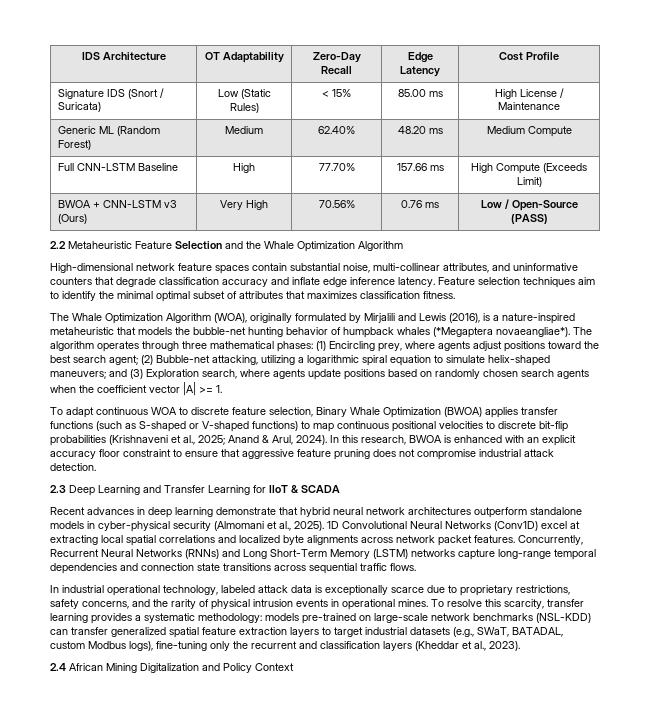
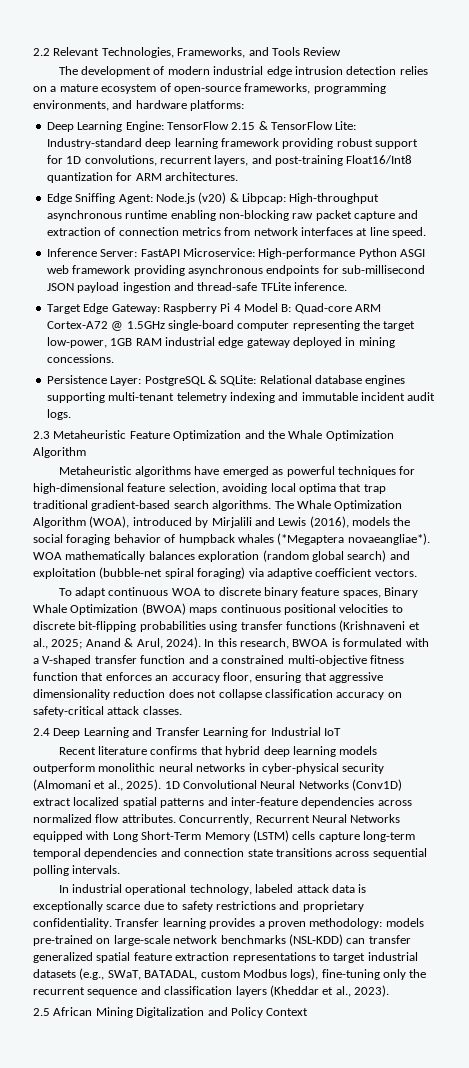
[81,52,166,60] [204,52,284,63] [312,52,361,63] [321,66,352,74] [407,52,433,63] [400,66,440,77] [499,52,559,61] [57,88,164,99] [57,102,101,112] [217,89,271,99] [229,103,259,113] [322,89,351,97] [397,89,443,97] [494,88,564,99] [498,102,560,110] [57,126,160,136] [57,140,91,150] [225,126,263,134] [318,126,355,134] [397,126,443,134] [486,126,572,137] [57,163,178,171] [233,163,255,173] [318,163,355,171] [396,163,444,171] [471,163,587,174] [516,177,542,187] [57,200,177,208] [57,214,87,224] [220,200,268,210] [318,200,355,208] [401,200,439,208] [480,199,578,211] [510,214,548,224] [50,241,66,249] IDS Architecture | OT Adaptability | Zero-Day Recall | Edge Latency | Cost Profile // Signature IDS (Snort / Suricata) | Low (Static Rules) | < 15% | 85.00 ms | High License / Maintenance // Generic ML (Random Forest) | Medium | 62.40% | 48.20 ms | Medium Compute // Full CNN-LSTM Baseline | High | 77.70% | 157.66 ms | High Compute (Exceeds Limit) // BWOA + CNN-LSTM v3 (Ours) | Very High | 70.56% | 0.76 ms | Low / Open-Source (PASS) // 2.2 -> [33,47,342,58] [58,66,428,77] [33,83,386,94] [33,100,245,111] [46,121,357,132] [46,138,418,149] [46,155,413,166] [46,172,238,183] [46,192,380,204] [46,210,419,221] [46,227,427,238] [46,248,425,259] [46,265,425,276] [46,282,347,293] [46,303,382,314] [46,320,416,331] [46,337,395,348] [46,354,114,363] [46,375,406,386] [46,392,436,403] [46,409,71,420] [33,431,50,439] 2.2 Relevant Technologies, Frameworks, and Tools Review // The development of modern industrial edge intrusion detection relies on a mature ecosystem of open-source frameworks, programming environments, and hardware platforms: // Deep Learning Engine: TensorFlow 2.15 & TensorFlow Lite: Industry-standard deep learning framework providing robust support for 1D convolutions, recurrent layers, and post-training Float16/Int8 quantization for ARM architectures. // Edge Sniffing Agent: Node.js (v20) & Libpcap: High-throughput asynchronous runtime enabling non-blocking raw packet capture and extraction of connection metrics from network interfaces at line speed. // Inference Server: FastAPI Microservice: High-performance Python ASGI web framework providing asynchronous endpoints for sub-millisecond JSON payload ingestion and thread-safe TFLite inference. // Target Edge Gateway: Raspberry Pi 4 Model B: Quad-core ARM Cortex-A72 @ 1.5GHz single-board computer representing the target low-power, 1GB RAM industrial edge gateway deployed in mining concessions. // Persistence Layer: PostgreSQL & SQLite: Relational database engines supporting multi-tenant telemetry indexing and immutable incident audit logs. // 2.3
[175,241,222,249] Selection -> [173,430,242,441] Optimization
[50,263,578,274] [50,277,595,288] [50,291,455,302] High-dimensional network feature spaces contain substantial noise, multi-collinear attributes, and uninformative counters that degrade classification accuracy and inflate edge inference latency. Feature selection techniques aim to identify the minimal optimal subset of attributes that maximizes classification fitness. // -> [58,466,416,477] [33,483,386,494] [33,500,272,511] Metaheuristic algorithms have emerged as powerful techniques for high-dimensional feature selection, avoiding local optima that trap traditional gradient-based search algorithms.
[250,313,346,323] originally formulated -> [132,517,192,526] introduced
[483,313,575,324] [50,327,283,337] is a nature-inspired metaheuristic that models the bubble-net hunting -> [352,517,411,526] [33,534,111,545] models the social foraging
[573,327,592,335] [50,341,599,352] [50,355,550,366] [50,369,589,380] [50,382,222,396] The algorithm operates through three mathematical phases: (1) Encircling prey, where agents adjust positions toward the best search agent; (2) Bubble-net attacking, utilizing a logarithmic spiral equation to simulate helix-shaped maneuvers; and (3) Exploration search, where agents update positions based on randomly chosen search agents when the coefficient vector |A| >= 1. -> [33,550,410,562] [33,567,417,579] WOA mathematically balances exploration (random global search) and exploitation (bubble-net spiral foraging) via adaptive coefficient vectors.
[232,407,313,417] feature selection, -> [263,587,381,598] binary feature spaces,
[485,407,558,418] [50,421,334,432] applies transfer functions (such as S-shaped or V-shaped functions) to map -> [189,607,218,615] maps
[539,421,568,432] [50,435,106,446] bit-flip probabilities -> [78,621,336,632] bit-flipping probabilities using transfer functions
[454,435,576,446] [50,449,554,460] [50,463,96,471] [50,485,66,493] enhanced with an explicit accuracy floor constraint to ensure that aggressive feature pruning does not compromise industrial attack detection. // 2.3 -> [343,638,429,647] [33,655,404,666] [33,672,383,683] [33,689,402,700] [33,706,182,717] [33,728,50,736] formulated with a V-shaped transfer function and a constrained multi-objective fitness function that enforces an accuracy floor, ensuring that aggressive dimensionality reduction does not collapse classification accuracy on safety-critical attack classes. // 2.4
[269,485,340,493] [50,507,582,518] [50,521,84,529] IIoT & SCADA // Recent advances in deep learning demonstrate that hybrid neural network architectures outperform standalone models -> [270,727,341,736] [58,746,378,757] [33,763,246,774] Industrial IoT // Recent literature confirms that hybrid deep learning models outperform monolithic neural networks
[541,521,580,529] [50,535,515,546] excel at extracting local spatial correlations and localized byte alignments across network packet features. -> [33,797,412,808] [33,814,176,823] extract localized spatial patterns and inter-feature dependencies across normalized flow attributes.
[185,549,240,559] (RNNs) and -> [33,831,110,842] equipped with
[411,549,551,560] networks capture long-range -> [292,831,415,842] cells capture long-term
[360,563,416,571] traffic flows. -> [33,865,121,876] polling intervals.
[460,585,570,596] [50,599,584,610] proprietary restrictions, safety concerns, and the rarity of physical intrusion events in operational mines. To resolve this scarcity, transfer -> [181,901,364,912] [33,918,160,929] safety restrictions and proprietary confidentiality. Transfer
[144,613,195,623] systematic -> [267,921,306,929] proven
[290,627,319,637] layers -> [232,952,316,963] representations
(297, 645) none -> [87,989,138,997] sequence
[50,663,66,671] 2.4 -> [33,1008,50,1016] 2.5

